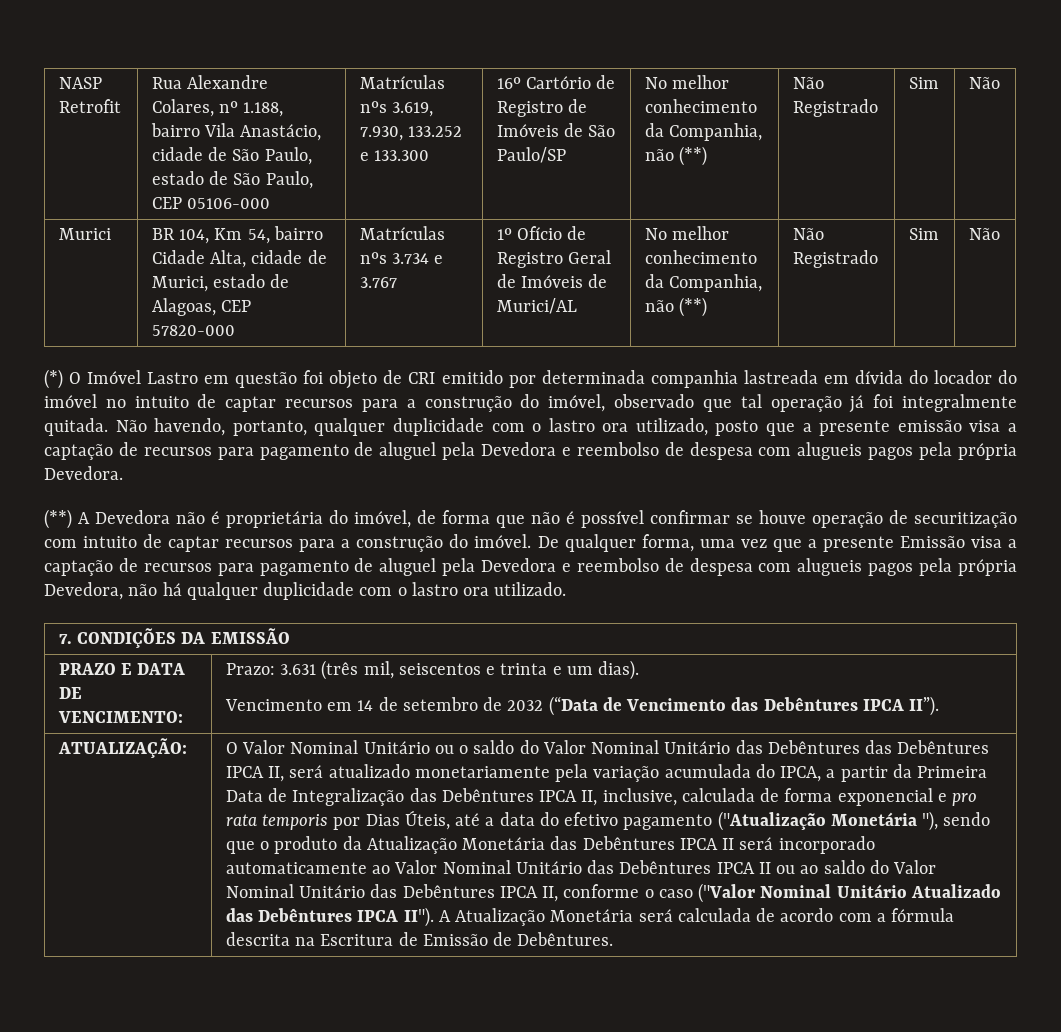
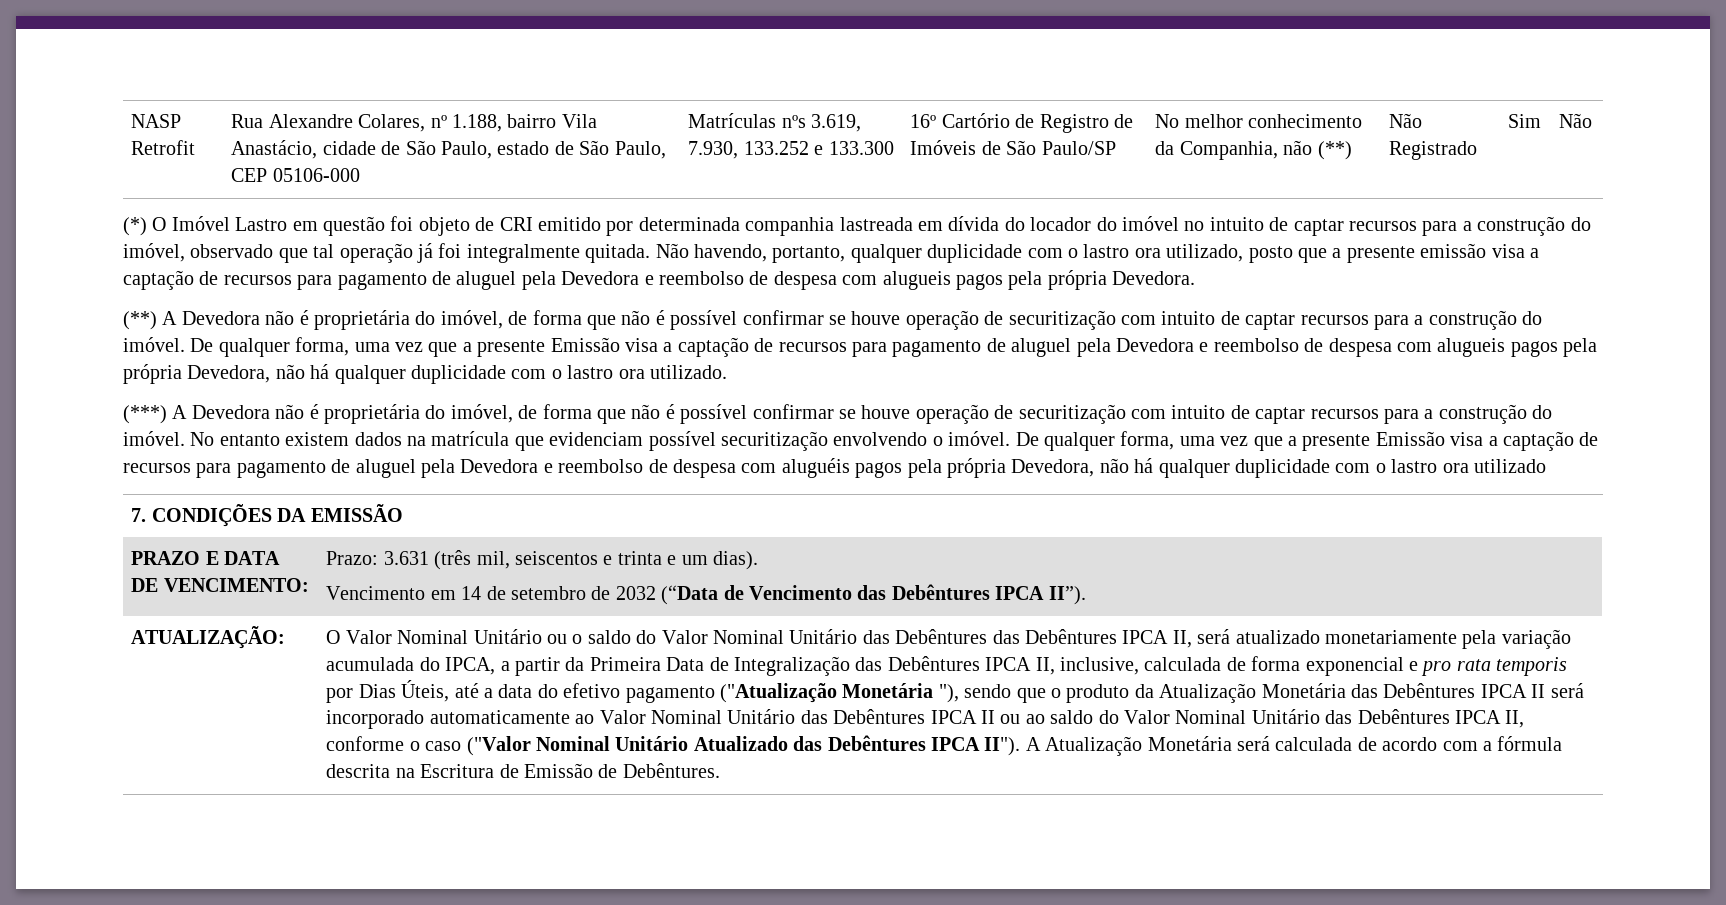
[58,228,111,240] [151,226,323,244] [151,250,327,268] [151,274,290,292] [151,298,251,316] [151,325,235,336] [359,226,445,240] [359,252,444,264] [359,277,397,288] [496,226,587,240] [496,250,611,268] [496,274,608,288] [496,298,577,314] [644,226,729,240] [644,250,757,264] [644,274,762,292] [644,297,707,317] [792,228,824,240] [792,250,878,268] [908,228,939,240] [968,228,1000,240] // Murici | BR 104, Km 54, bairro Cidade Alta, cidade de Murici, estado de Alagoas, CEP 57820-000 | Matrículas nºs 3.734 e 3.767 | 1º Ofício de Registro Geral de Imóveis de Murici/AL | No melhor conhecimento da Companhia, não (**) | Não Registrado | Sim | Não -> (1593, 120) none
(567, 589) none -> [123,404,1553,424] [123,431,1599,451] [123,458,1547,478] // (***) A Devedora não é proprietária do imóvel, de forma que não é possível confirmar se houve operação de securitização com intuito de captar recursos para a construção do imóvel. No entanto existem dados na matrícula que evidenciam possível securitização envolvendo o imóvel. De qualquer forma, uma vez que a presente Emissão visa a captação de recursos para pagamento de aluguel pela Devedora e reembolso de despesa com aluguéis pagos pela própria Devedora, não há qualquer duplicidade com o lastro ora utilizado

